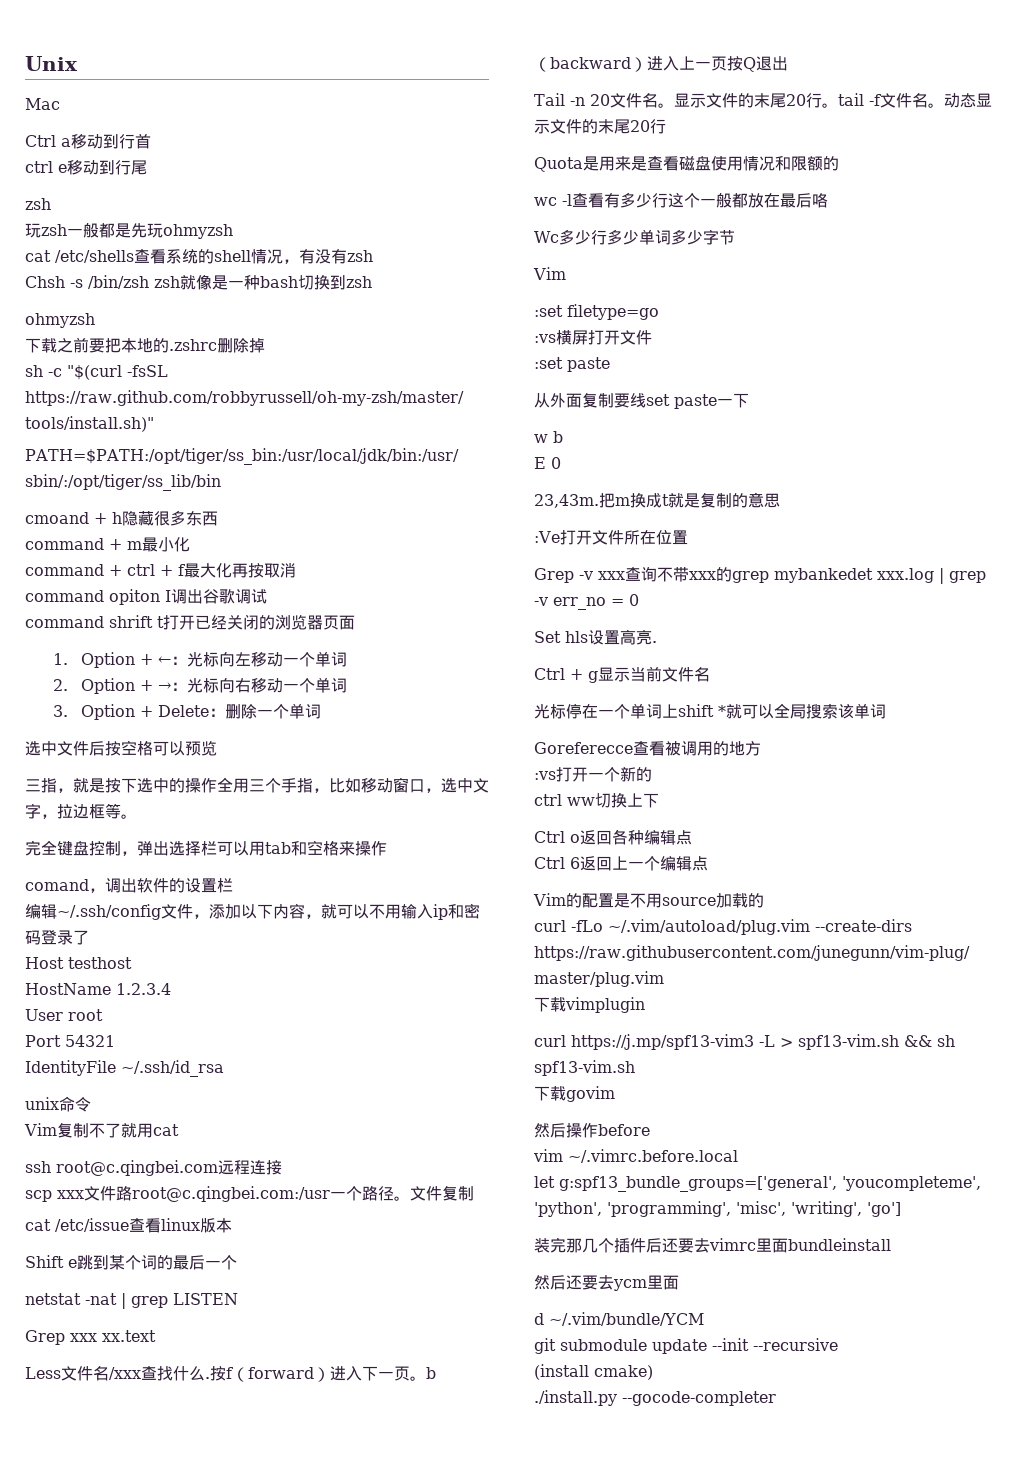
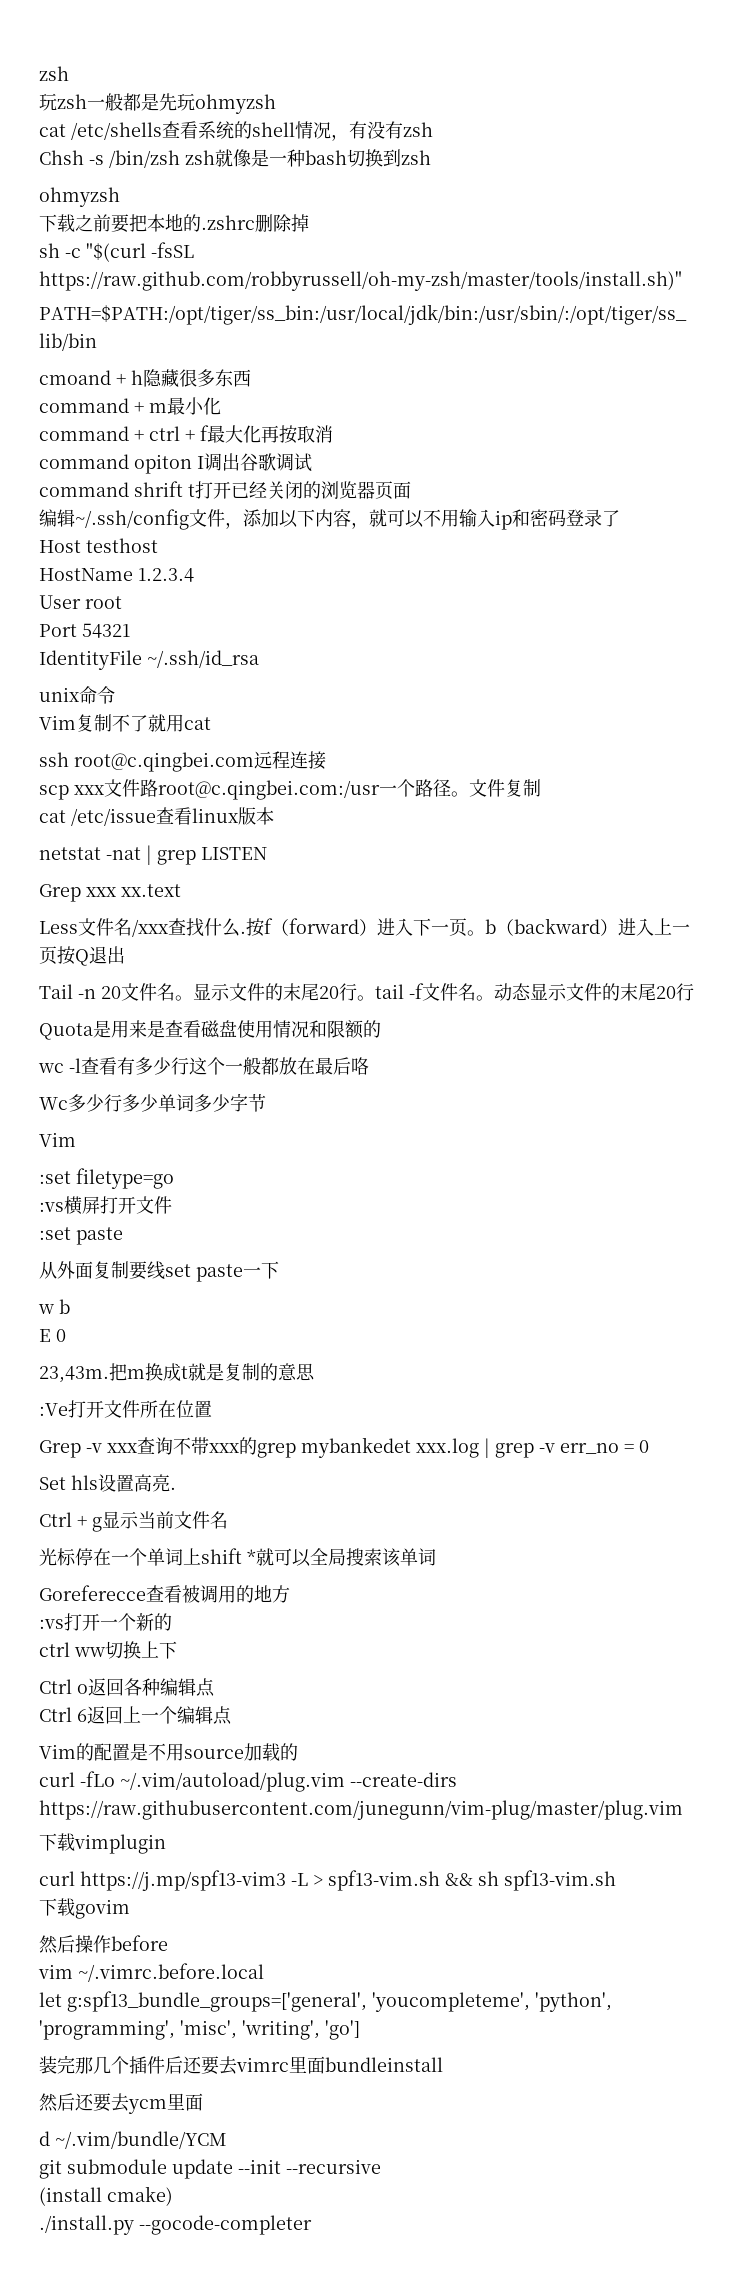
[25,56,78,71] [25,98,60,110] [25,134,151,149] [25,160,147,175] Unix // Mac // Ctrl a移动到行首 // ctrl e移动到行尾 // -> (39, 73) none
[52,651,347,668] [52,677,347,694] [52,703,321,720] [25,740,217,756] [25,777,489,793] [25,803,137,819] [25,840,387,856] [25,877,233,893] // 1. Option + ←：光标向左移动一个单词 // 2. Option + →：光标向右移动一个单词 // 3. Option + Delete：删除一个单词 // 选中文件后按空格可以预览 // 三指，就是按下选中的操作全用三个手指，比如移动窗口，选中文字，拉边框等。 // 完全键盘控制，弹出选择栏可以用tab和空格来操作 // comand，调出软件的设置栏 -> (411, 490) none
[25,1255,237,1270] // Shift e跳到某个词的最后一个 -> (274, 816) none

